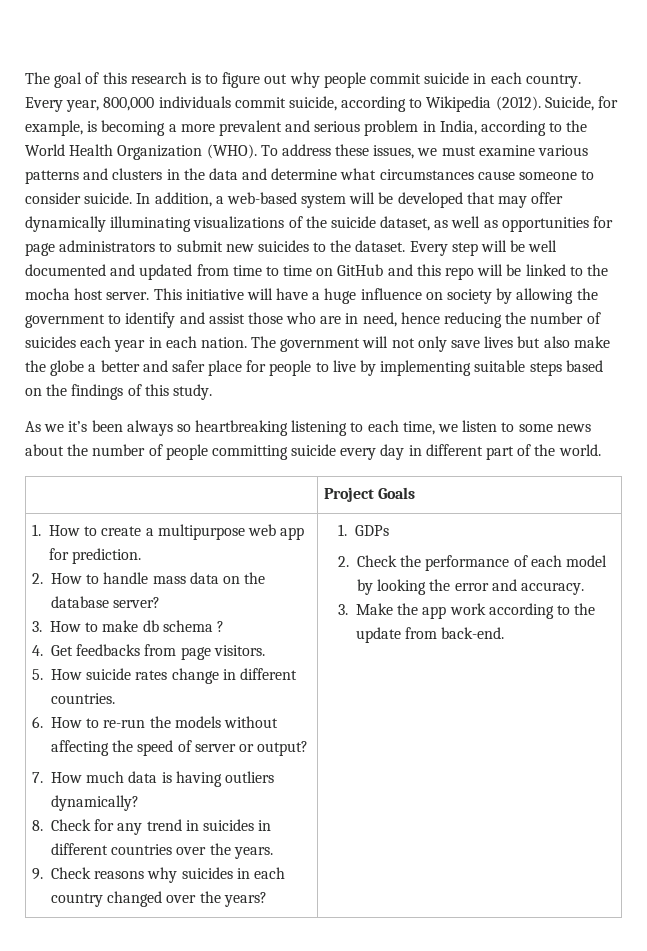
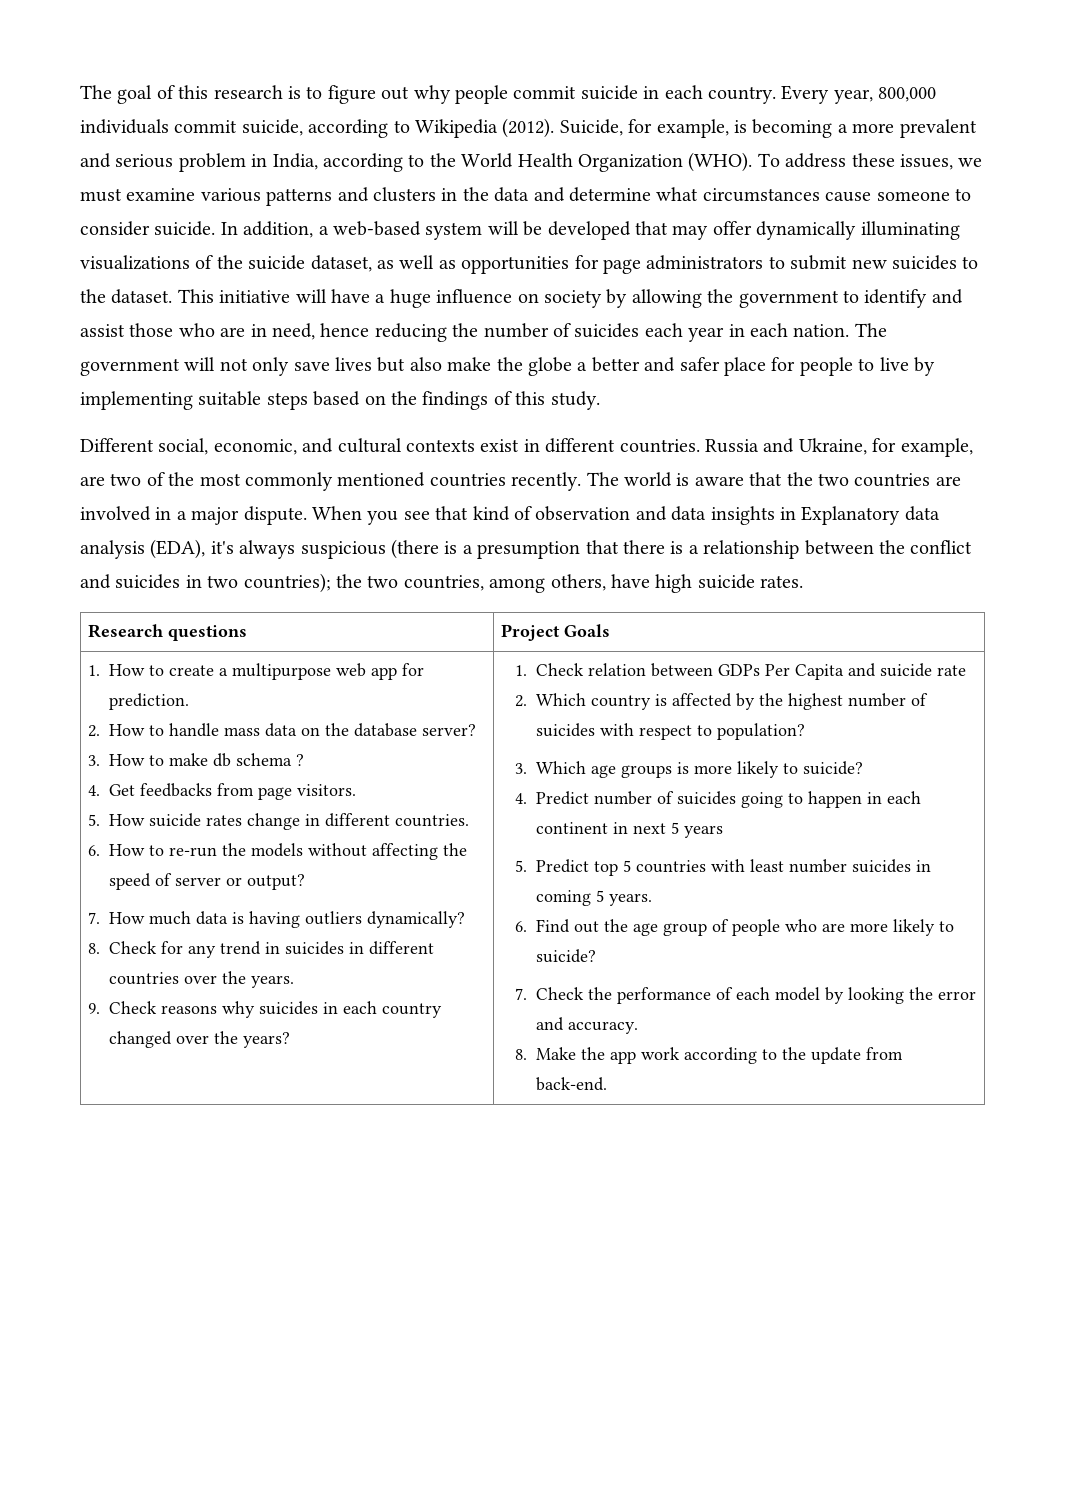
[409,240,558,256] [25,264,608,280] [25,288,150,300] Every step will be well documented and updated from time to time on GitHub and this repo will be linked to the mocha host server. -> (173, 296) none
[25,420,591,436] [25,444,601,460] As we it’s been always so heartbreaking listening to each time, we listen to some news about the number of people committing suicide every day in different part of the world. // -> [80,438,973,457] [80,472,961,491] [80,506,940,525] [80,539,973,559] [80,573,804,593] [88,624,248,641] Different social, economic, and cultural contexts exist in different countries. Russia and Ukraine, for example, are two of the most commonly mentioned countries recently. The world is aware that the two countries are involved in a major dispute. When you see that kind of observation and data insights in Explanatory data analysis (EDA), it's always suspicious (there is a presumption that there is a relationship between the conflict and suicides in two countries); the two countries, among others, have high suicide rates. // Research questions
[355,525,390,536] [338,556,350,567] GDPs // 2. -> [535,663,966,680] [514,693,928,710] [535,723,805,740] [514,761,863,778] [514,791,921,808] [535,822,723,838] [514,859,931,876] [535,890,652,906] [514,919,954,936] [535,949,596,963] [514,988,527,1000] Check relation between GDPs Per Capita and suicide rate // 2. Which country is affected by the highest number of suicides with respect to population? // 3. Which age groups is more likely to suicide? // 4. Predict number of suicides going to happen in each continent in next 5 years // 5. Predict top 5 countries with least number suicides in coming 5 years. // 6. Find out the age group of people who are more likely to suicide? // 7.
[338,604,349,615] 3. -> [514,1049,527,1060] 8.

